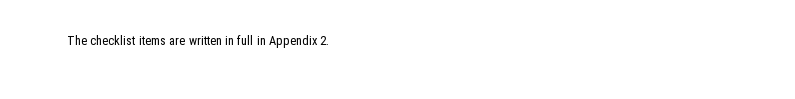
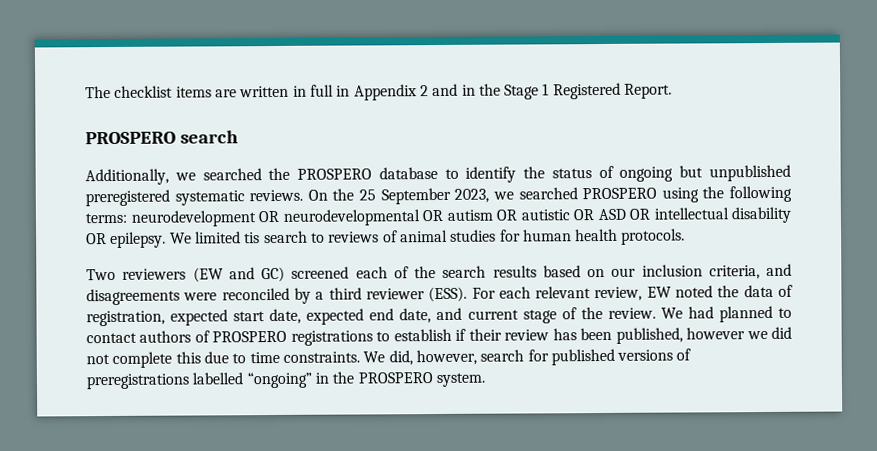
[320,36,330,45] 2. -> [419,82,673,100] [85,130,239,145] [85,164,791,186] [85,185,793,207] [85,206,791,227] [86,228,686,249] [86,263,792,283] [86,284,793,306] [86,305,792,327] [86,326,793,346] [86,348,692,368] [86,371,485,390] 2 and in the Stage 1 Registered Report. // PROSPERO search // Additionally, we searched the PROSPERO database to identify the status of ongoing but unpublished preregistered systematic reviews. On the 25 September 2023, we searched PROSPERO using the following terms: neurodevelopment OR neurodevelopmental OR autism OR autistic OR ASD OR intellectual disability OR epilepsy. We limited tis search to reviews of animal studies for human health protocols. // Two reviewers (EW and GC) screened each of the search results based on our inclusion criteria, and disagreements were reconciled by a third reviewer (ESS). For each relevant review, EW noted the data of registration, expected start date, expected end date, and current stage of the review. We had planned to contact authors of PROSPERO registrations to establish if their review has been published, however we did not complete this due to time constraints. We did, however, search for published versions of preregistrations labelled “ongoing” in the PROSPERO system.

